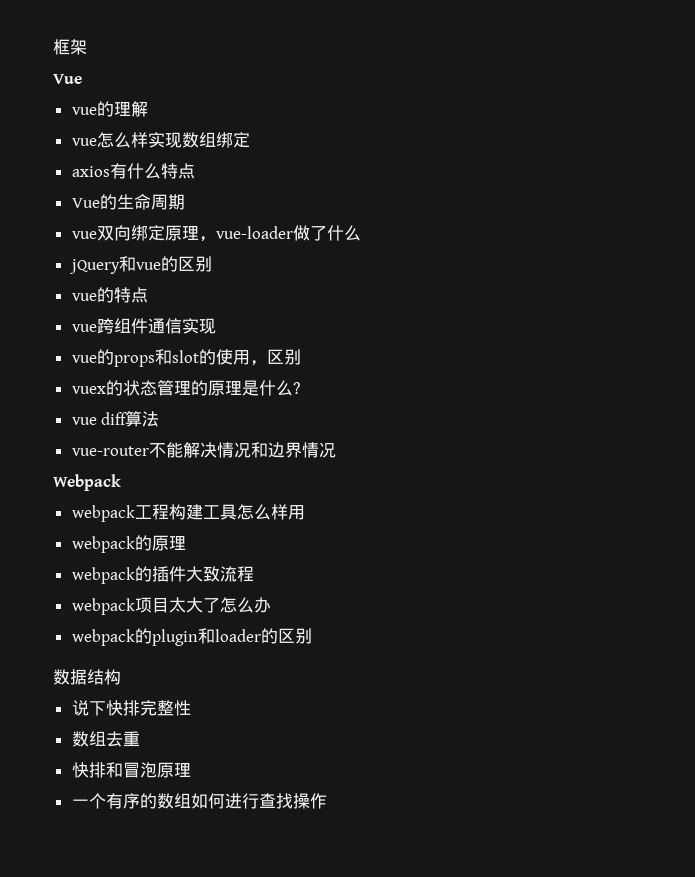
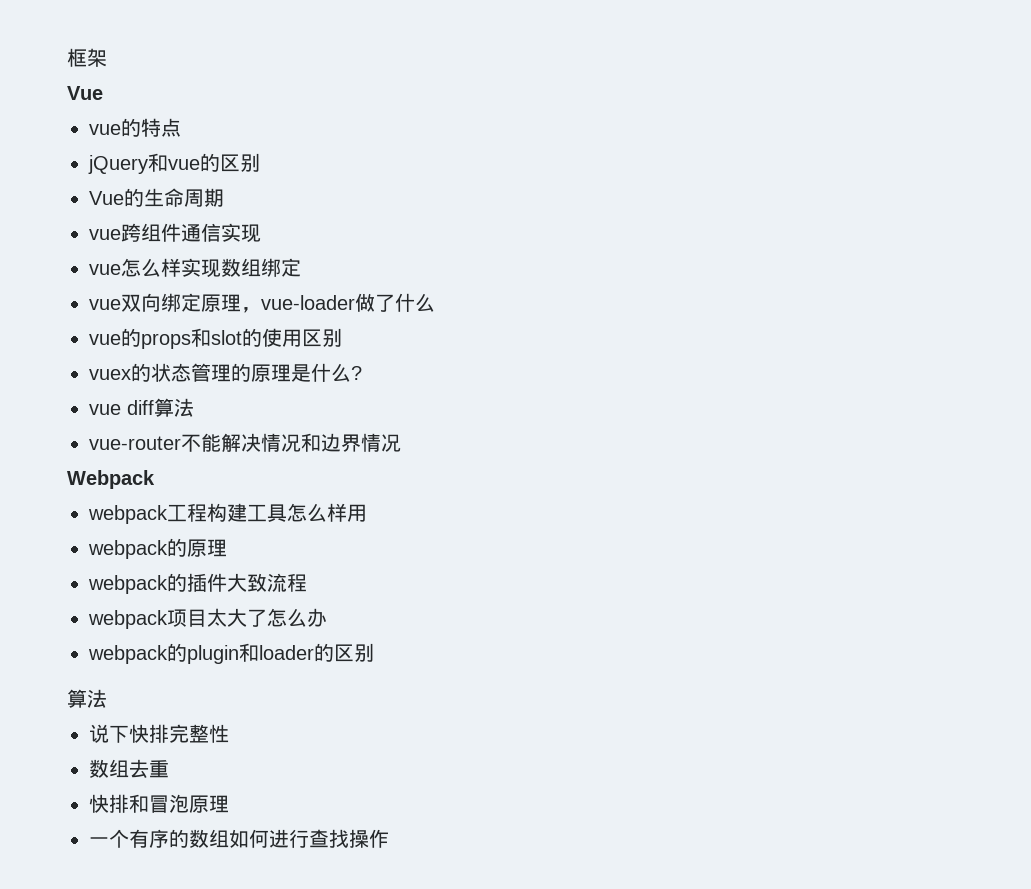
[113,101,148,117] 理解 -> [141,118,181,137] [88,153,260,174] [89,188,224,207] [89,223,261,243] 特点 // jQuery和vue的区别 // Vue的生命周期 // vue跨组件通信实现
[71,163,195,179] [71,194,185,210] // axios有什么特点 // Vue的生命周期 -> (301, 267) none
[68,256,212,274] [71,287,148,303] [71,318,216,334] // jQuery和vue的区别 // vue的特点 // vue跨组件通信实现 -> (435, 302) none
[249,360,267,366] ， -> (302, 338) none
[53,669,121,685] 数据结构 -> [67,689,107,708] 算法

